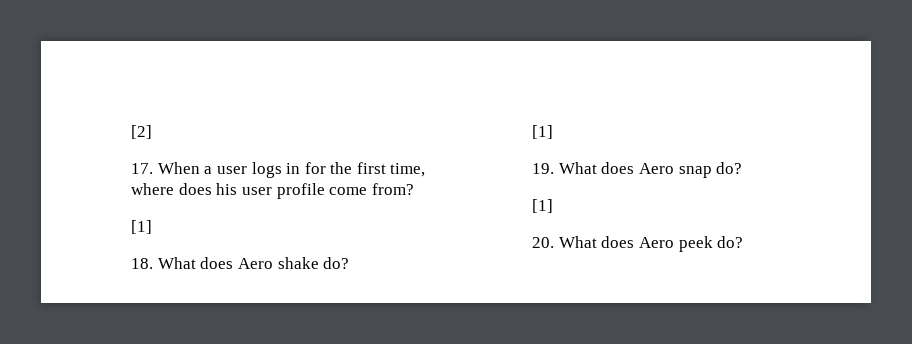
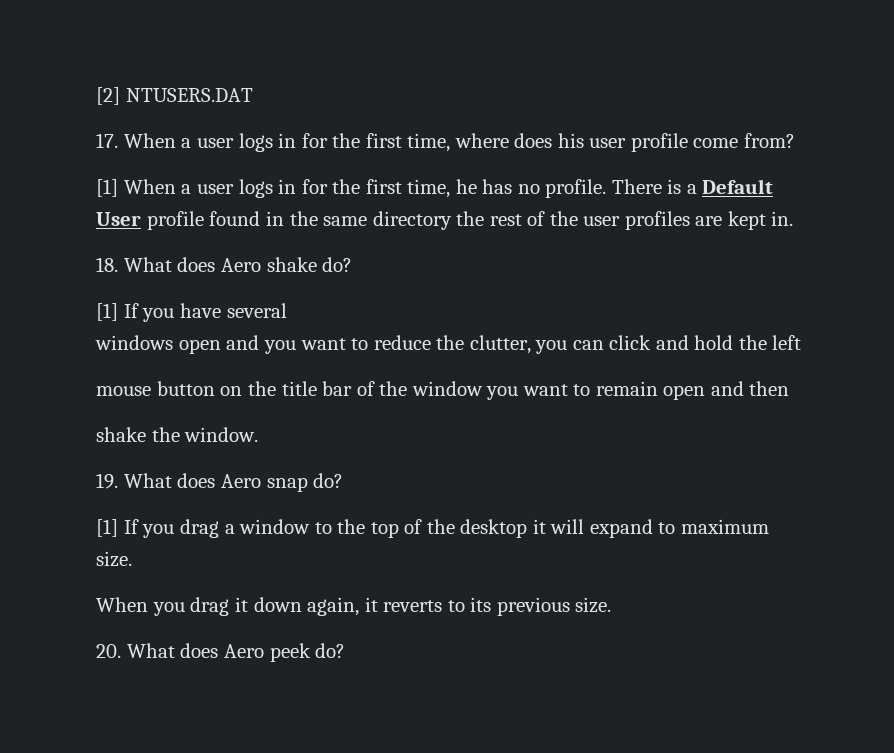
(153, 132) none -> [125,88,253,102] NTUSERS.DAT
(153, 227) none -> [123,179,774,198] [96,211,794,230] When a user logs in for the first time, he has no profile. There is a Default User profile found in the same directory the rest of the user profiles are kept in.
(554, 132) none -> [123,303,287,322] [95,335,802,354] [96,381,790,400] [96,427,259,442] If you have several // windows open and you want to reduce the clutter, you can click and hold the left // mouse button on the title bar of the window you want to remain open and then // shake the window.
(554, 206) none -> [123,519,769,538] [96,551,133,567] [96,597,612,616] If you drag a window to the top of the desktop it will expand to maximum size. // When you drag it down again, it reverts to its previous size.

